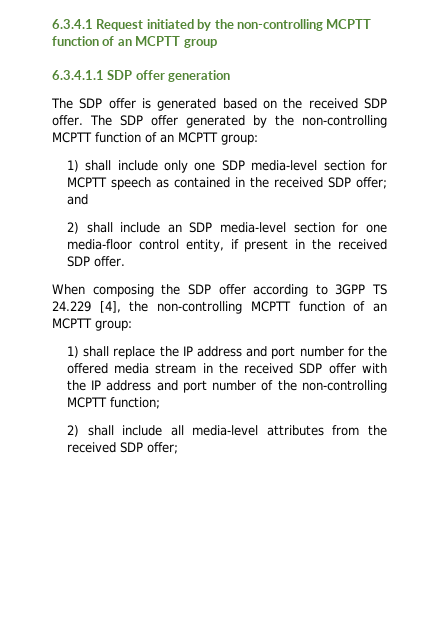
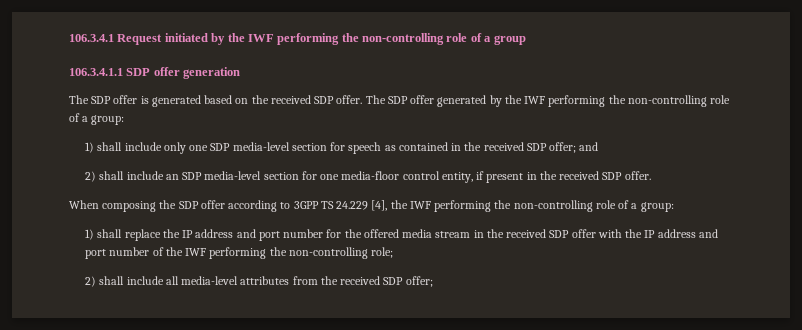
[52,19,93,29] 6.3.4.1 -> [69,34,114,42] 106.3.4.1
[236,19,372,31] [52,36,181,46] non-controlling MCPTT function of an MCPTT -> [247,33,492,45] IWF performing the non-controlling role of a
[52,70,104,80] 6.3.4.1.1 -> [69,68,123,76] 106.3.4.1.1
[302,115,387,128] [52,132,218,143] non-controlling MCPTT function of an MCPTT -> [524,95,731,107] [69,113,89,122] IWF performing the non-controlling role of a
[66,177,107,188] MCPTT -> (346, 146) none
[157,301,388,314] [52,318,92,329] non-controlling MCPTT function of an MCPTT -> [409,200,638,212] IWF performing the non-controlling role of a
[302,380,387,393] [66,397,160,409] non-controlling MCPTT function; -> [185,247,394,259] IWF performing the non-controlling role;

